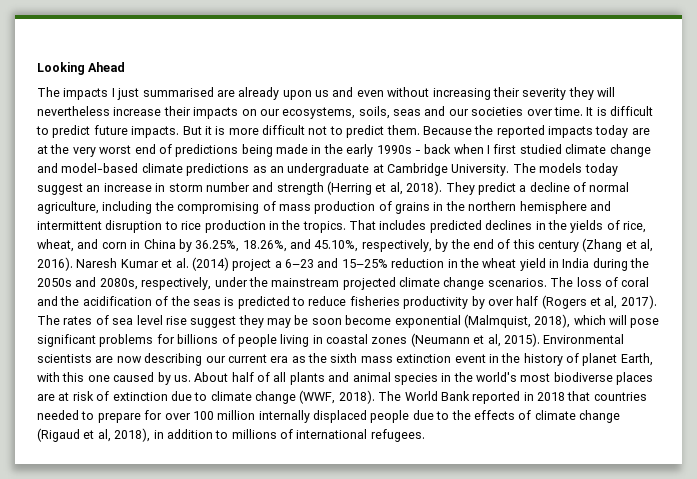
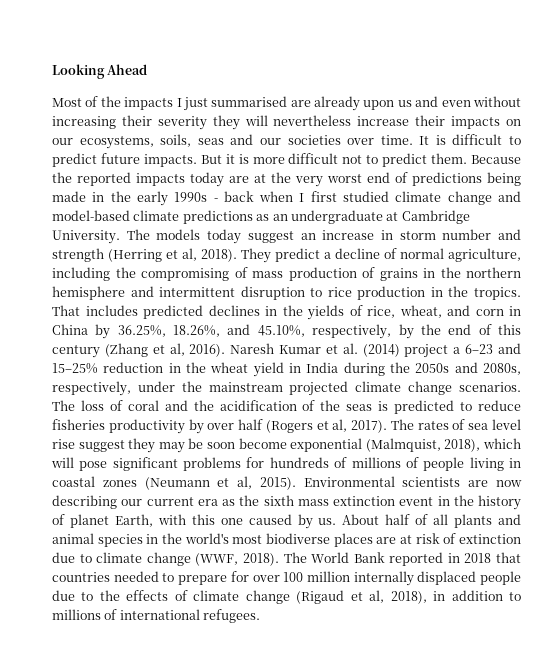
[37,87,60,97] The -> [52,96,121,107] Most of the
[177,334,219,344] billions -> [269,457,401,468] hundreds of millions

